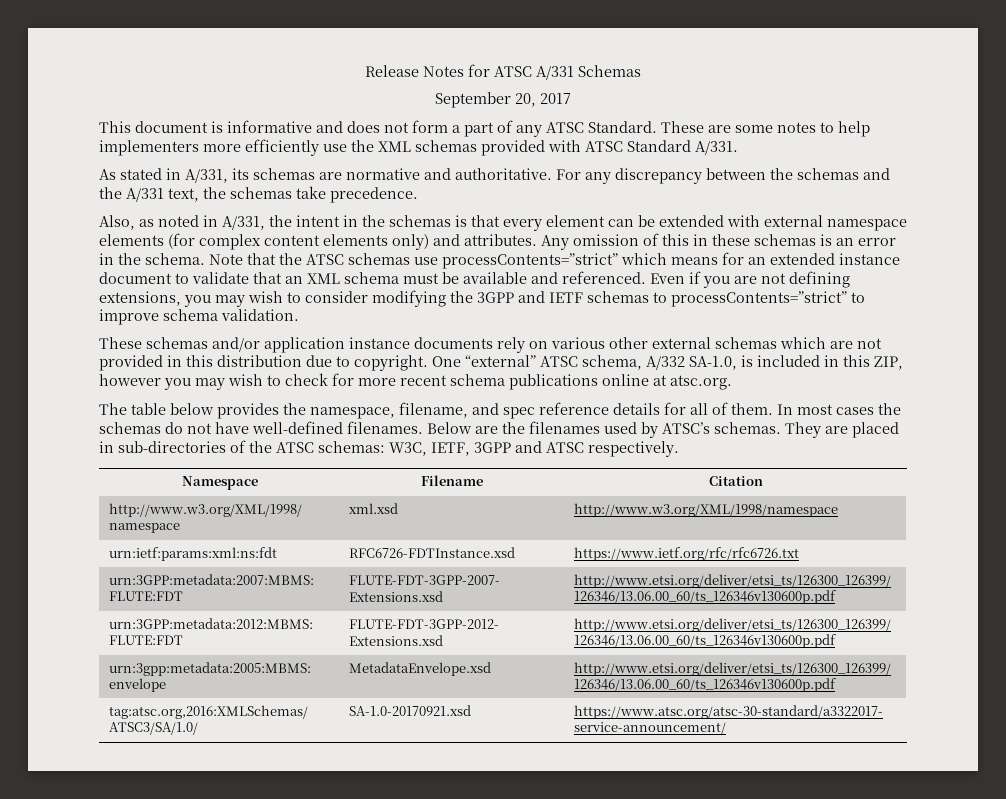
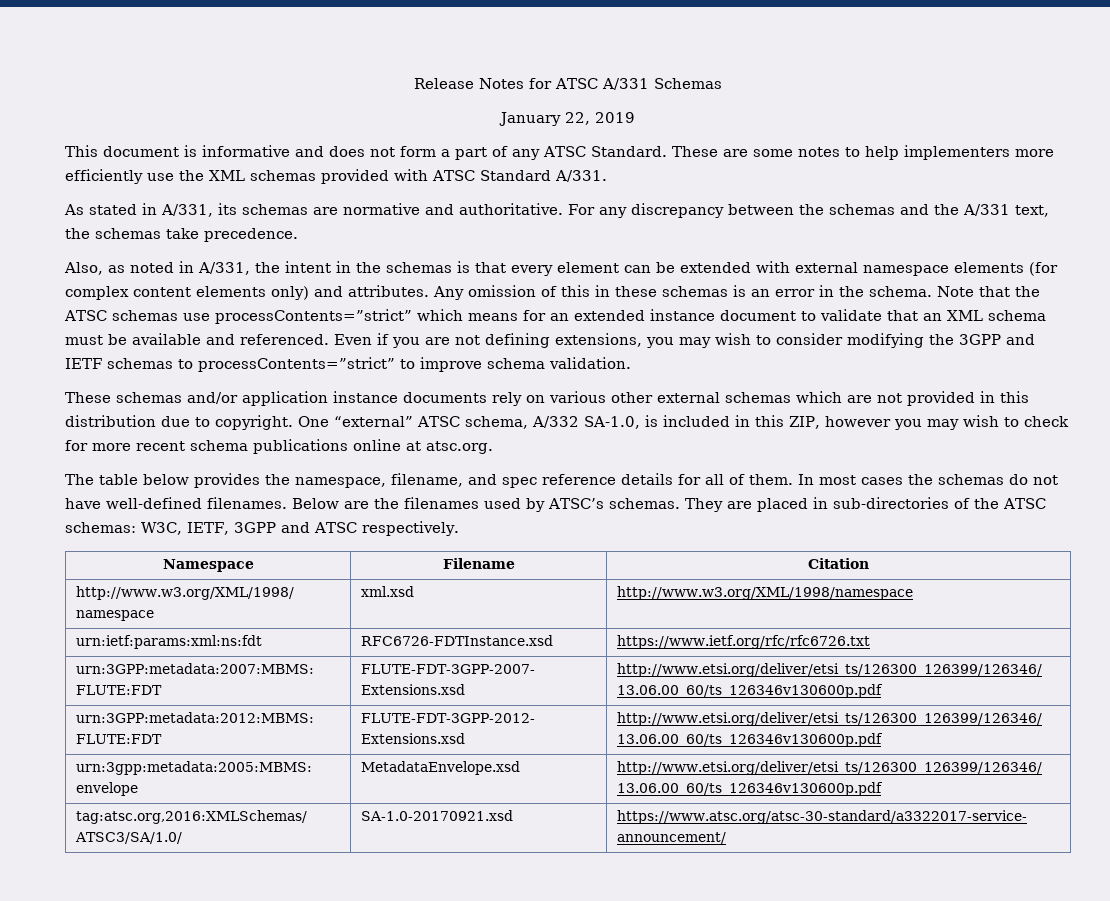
[435,92,571,108] September 20, 2017 -> [499,112,635,126] January 22, 2019

